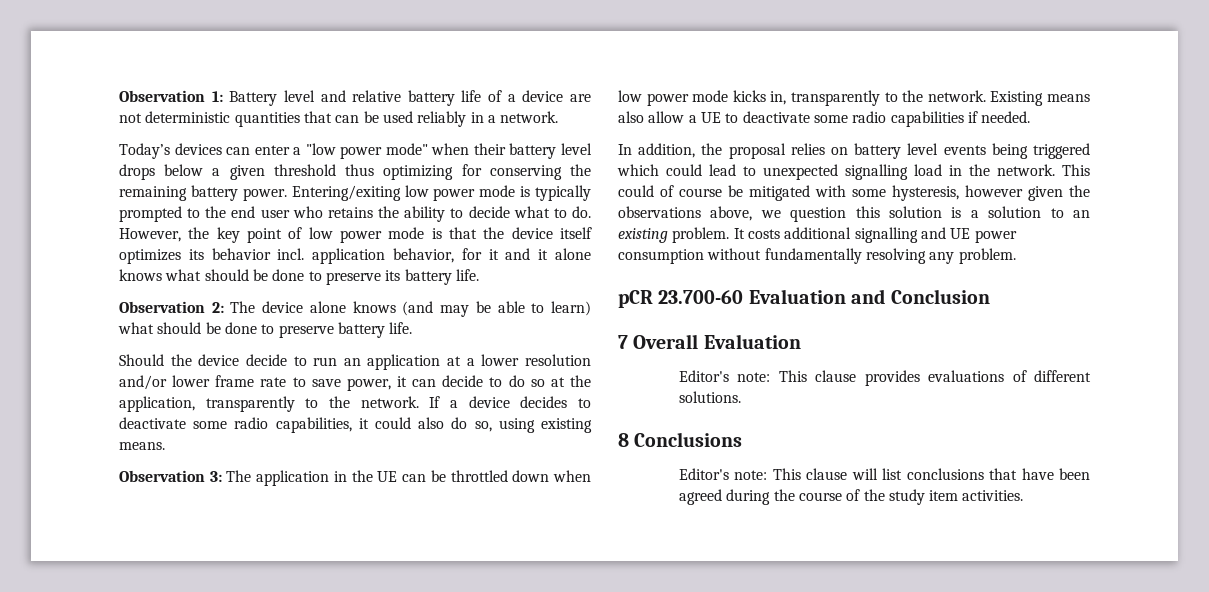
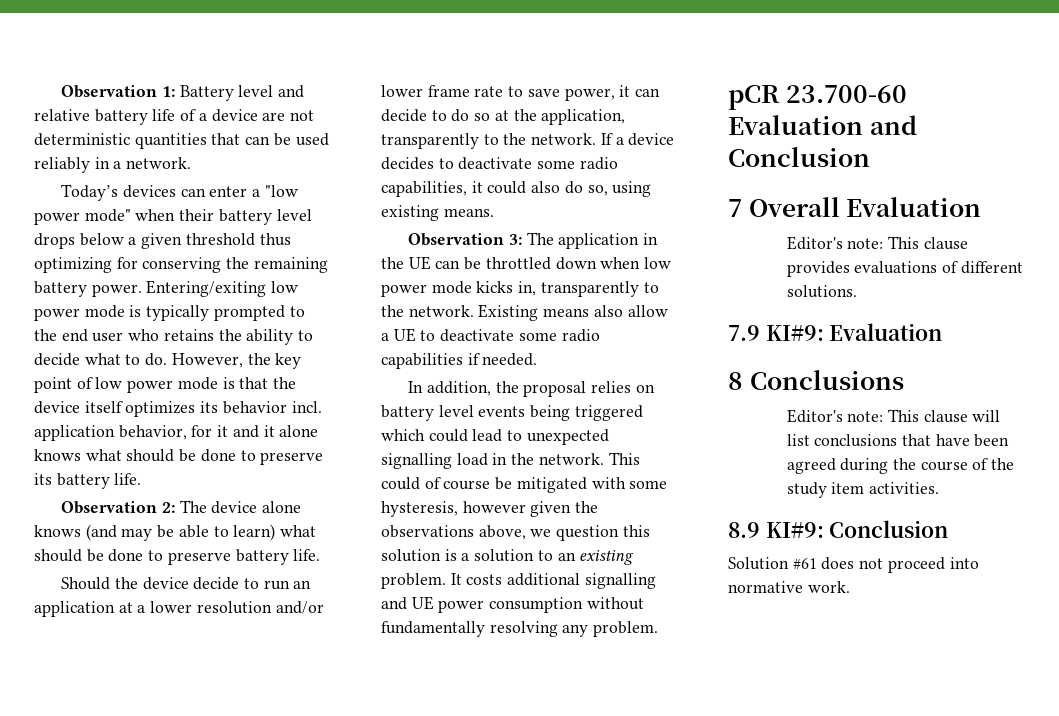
(741, 397) none -> [728,323,943,341] // 7.9 KI#9: Evaluation
(1024, 495) none -> [728,520,949,538] [728,557,979,573] [728,581,850,593] // 8.9 KI#9: Conclusion // Solution #61 does not proceed into normative work.

